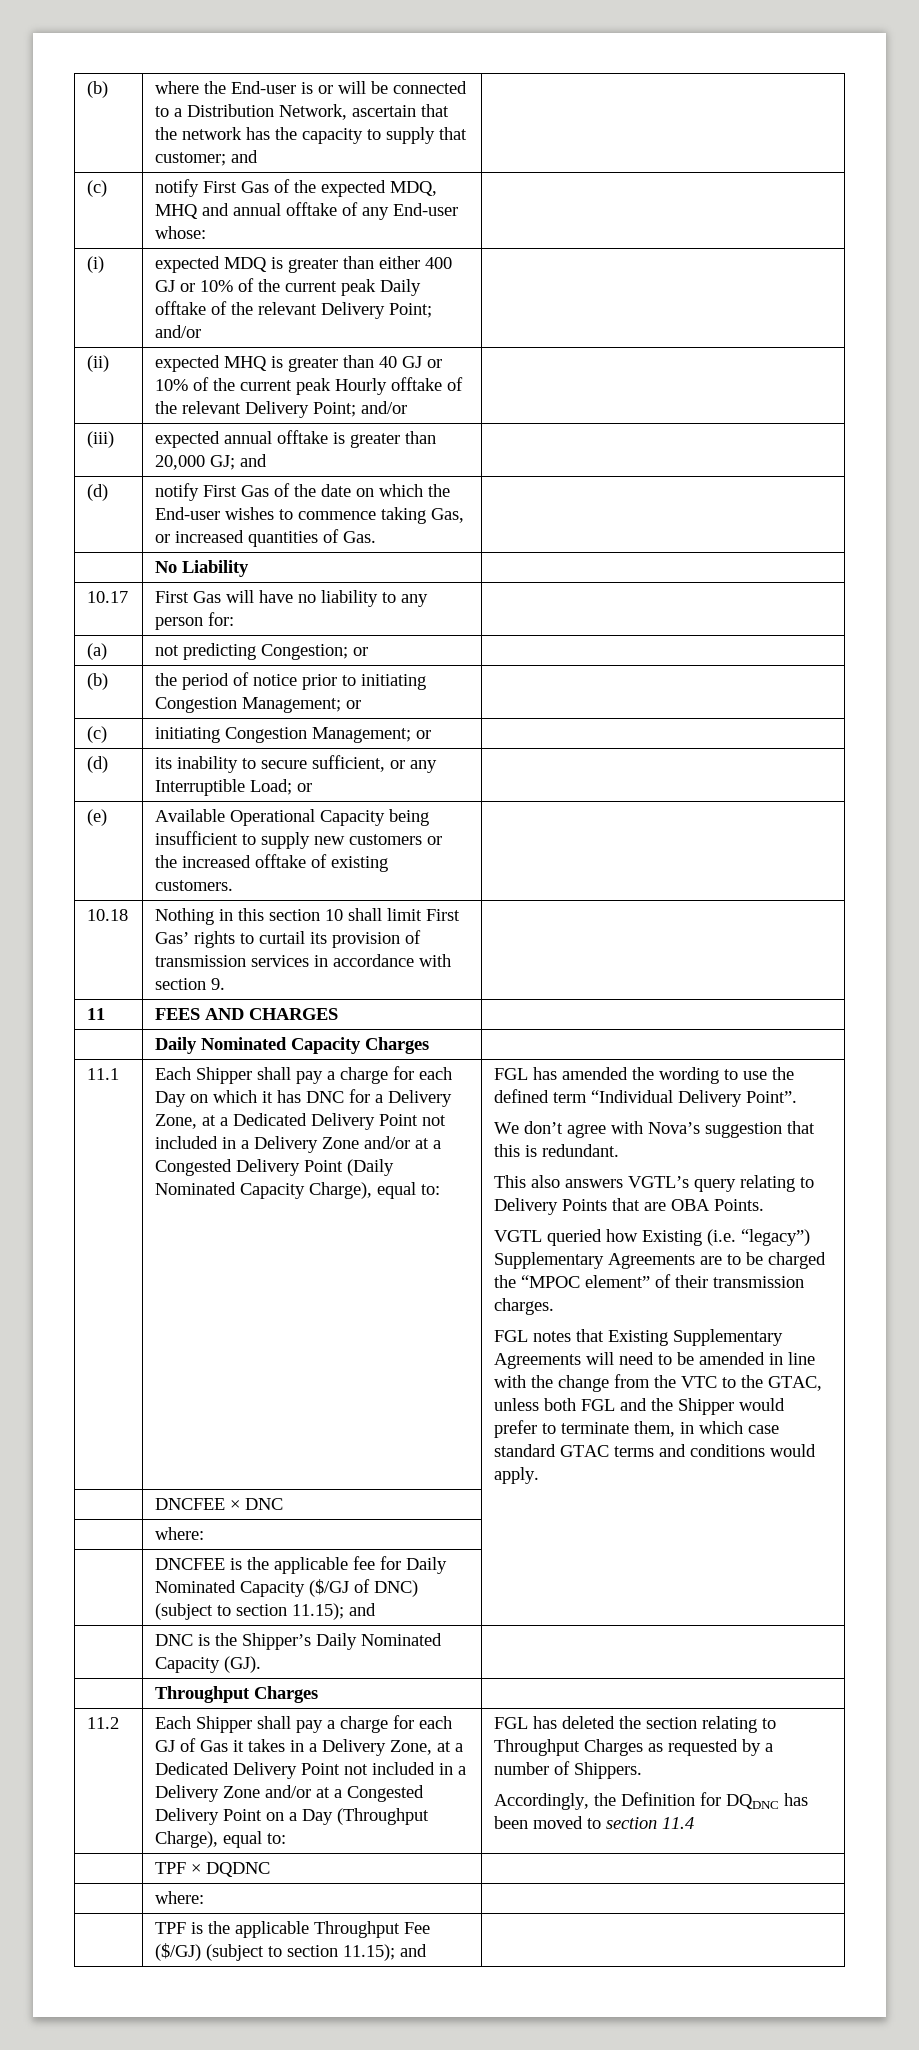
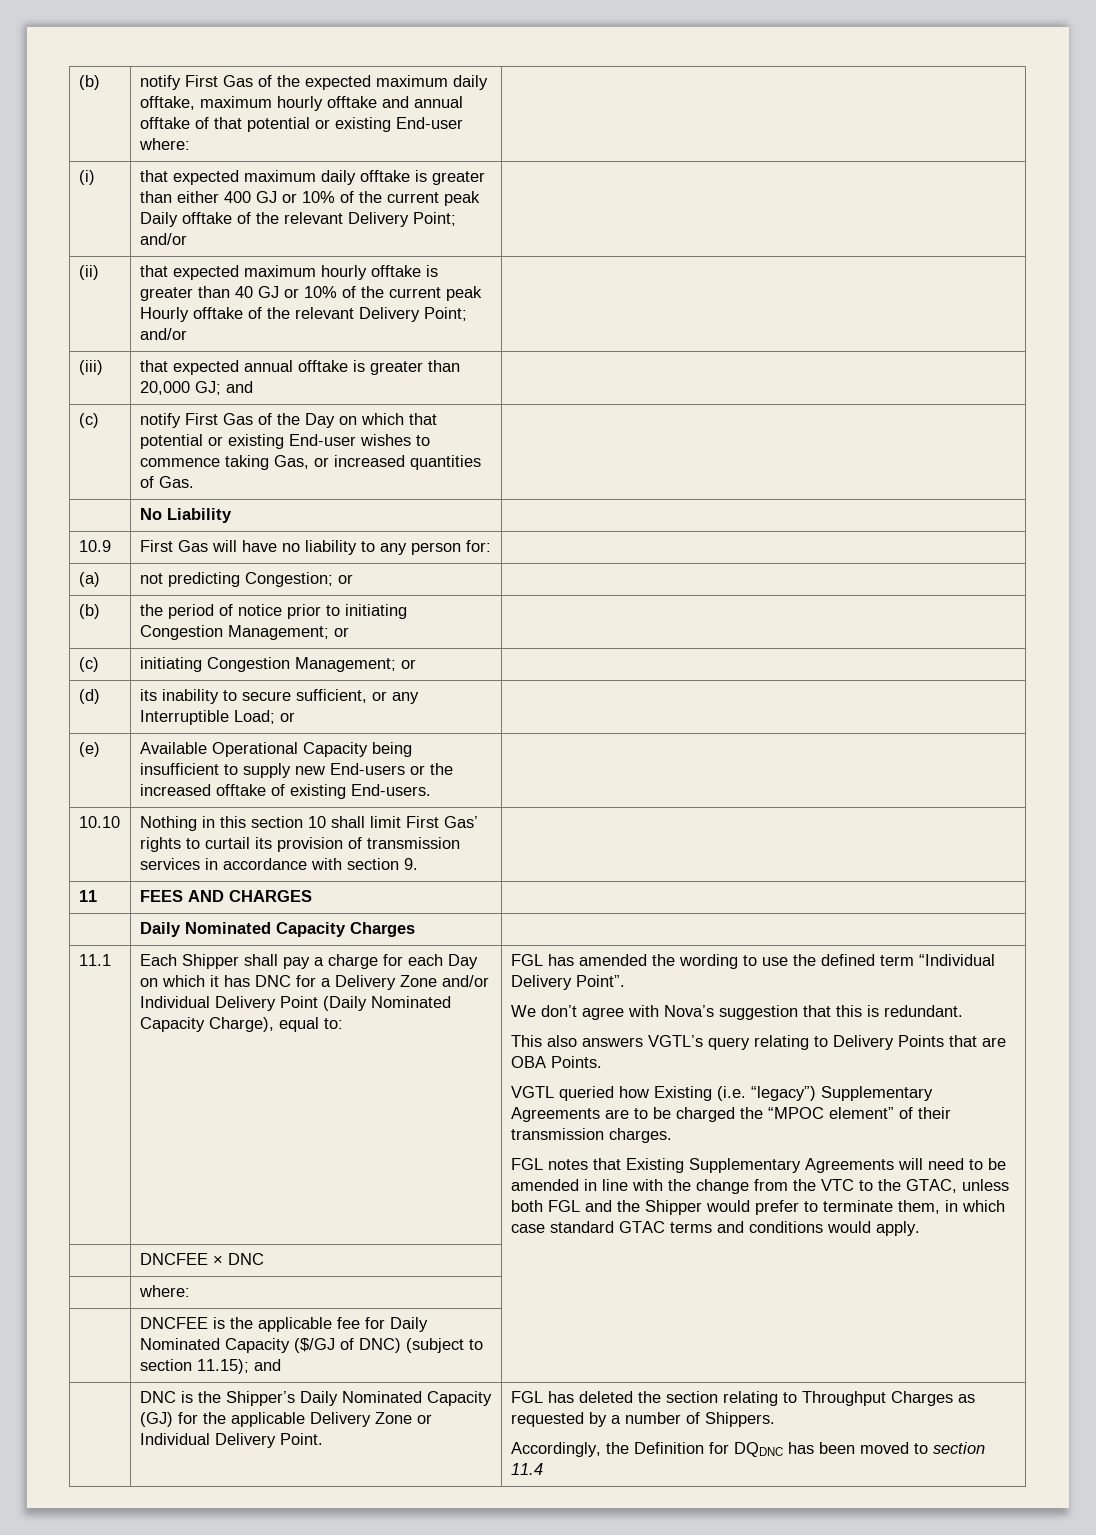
[87,81,109,98] [155,81,468,94] [155,104,450,120] [155,127,468,144] [155,150,259,166] [87,180,108,197] (b) | where the End-user is or will be connected to a Distribution Network, ascertain that the network has the capacity to supply that customer; and | // (c) -> [78,75,100,90] (b)
[390,181,438,196] [155,202,459,220] [155,226,207,239] [87,256,105,273] [155,256,268,273] MDQ, MHQ and annual offtake of any End-user whose: | // (i) | expected MDQ -> [375,75,488,90] [139,96,463,111] [139,117,463,132] [138,138,190,150] [78,170,95,185] [139,170,410,185] maximum daily offtake, maximum hourly offtake and annual offtake of that potential or existing End-user where: | // (i) | that expected maximum daily offtake
[155,355,268,372] expected MHQ -> [139,265,421,280] that expected maximum hourly offtake
(115, 439) none -> [139,360,168,372] that
[87,484,109,501] [155,483,451,501] (d) | notify First Gas of the date on which the -> [78,413,99,428] [139,413,437,428] [139,434,284,449] (c) | notify First Gas of the Day on which that potential or existing
[87,591,129,603] 10.17 -> [78,540,111,552] 10.9
[349,834,423,845] customers -> [329,763,405,775] End-users
[155,880,234,891] [87,909,129,921] customers. | // 10.18 -> [350,784,431,796] [78,816,120,828] End-users. | // 10.10
[155,1113,447,1130] [155,1136,442,1153] [155,1159,233,1176] Zone, at a Dedicated Delivery Point not included in a Delivery Zone and/or at a Congested -> [399,975,489,987] [139,996,210,1008] Zone and/or Individual
[224,1656,262,1673] [155,1686,319,1703] [87,1717,120,1729] [155,1715,453,1733] [155,1738,464,1756] [155,1762,467,1779] [155,1785,425,1802] [155,1808,430,1825] [155,1831,287,1848] (GJ). | // | Throughput Charges | // 11.2 | Each Shipper shall pay a charge for each GJ of Gas it takes in a Delivery Zone, at a Dedicated Delivery Point not included in a Delivery Zone and/or at a Congested Delivery Point on a Day (Throughput Charge), equal to: -> [139,1412,432,1427] [139,1433,323,1448] (GJ) for the applicable Delivery Zone or Individual Delivery Point.
[155,1862,271,1877] [155,1891,205,1904] [155,1921,431,1938] [155,1943,428,1961] // | TPF × DQDNC | // | where: | // | TPF is the applicable Throughput Fee ($/GJ) (subject to section 11.15); and | -> (543, 1469) none

